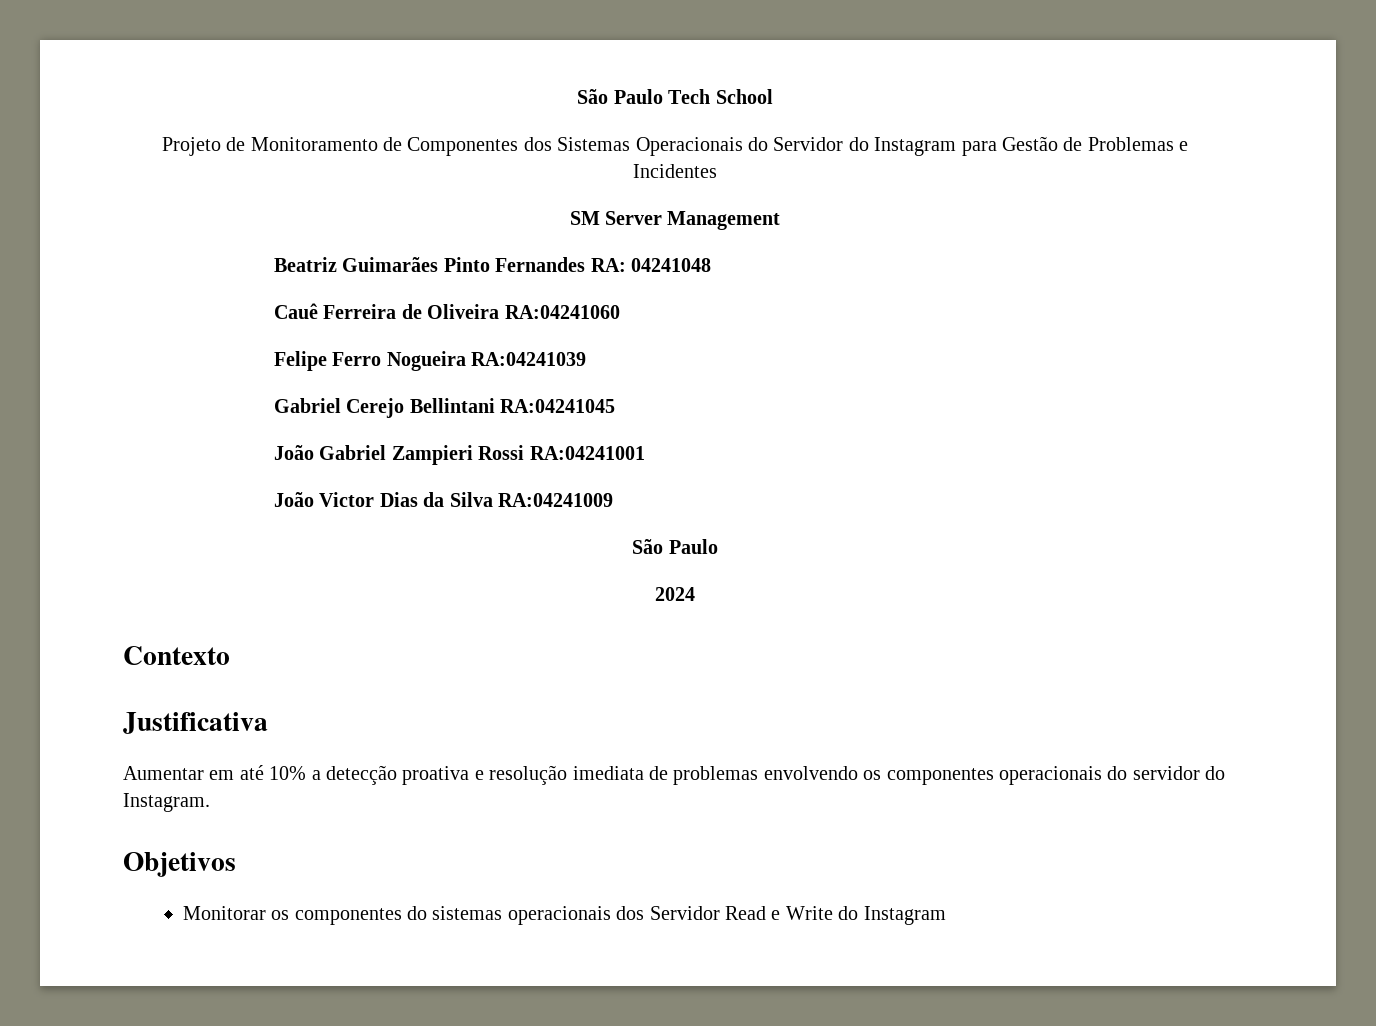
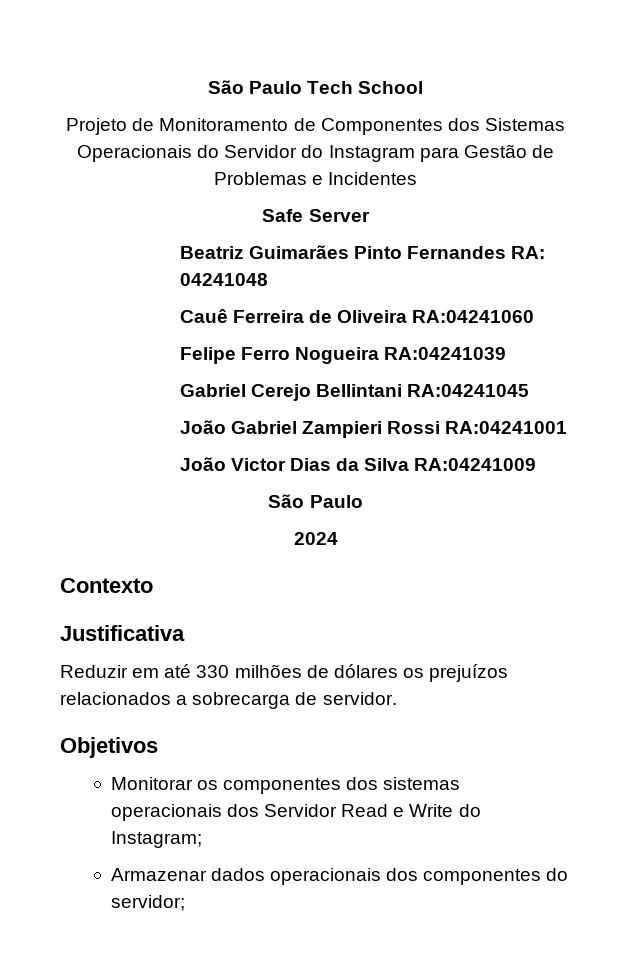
[569,211,600,225] SM -> [262,209,304,222] Safe
[667,211,781,230] Management -> (370, 215) none
[123,766,204,780] Aumentar -> [60,665,128,678] Reduzir
[269,765,1226,785] [123,793,210,812] 10% a detecção proativa e resolução imediata de problemas envolvendo os componentes operacionais do servidor do Instagram. -> [196,664,509,682] [60,692,397,709] 330 milhões de dólares os prejuízos relacionados a sobrecarga de servidor.
[406,906,427,920] do -> [346,777,379,790] dos
[863,906,946,925] Instagram -> [110,831,202,848] [110,868,569,885] [110,895,185,911] Instagram; // Armazenar dados operacionais dos componentes do servidor;

